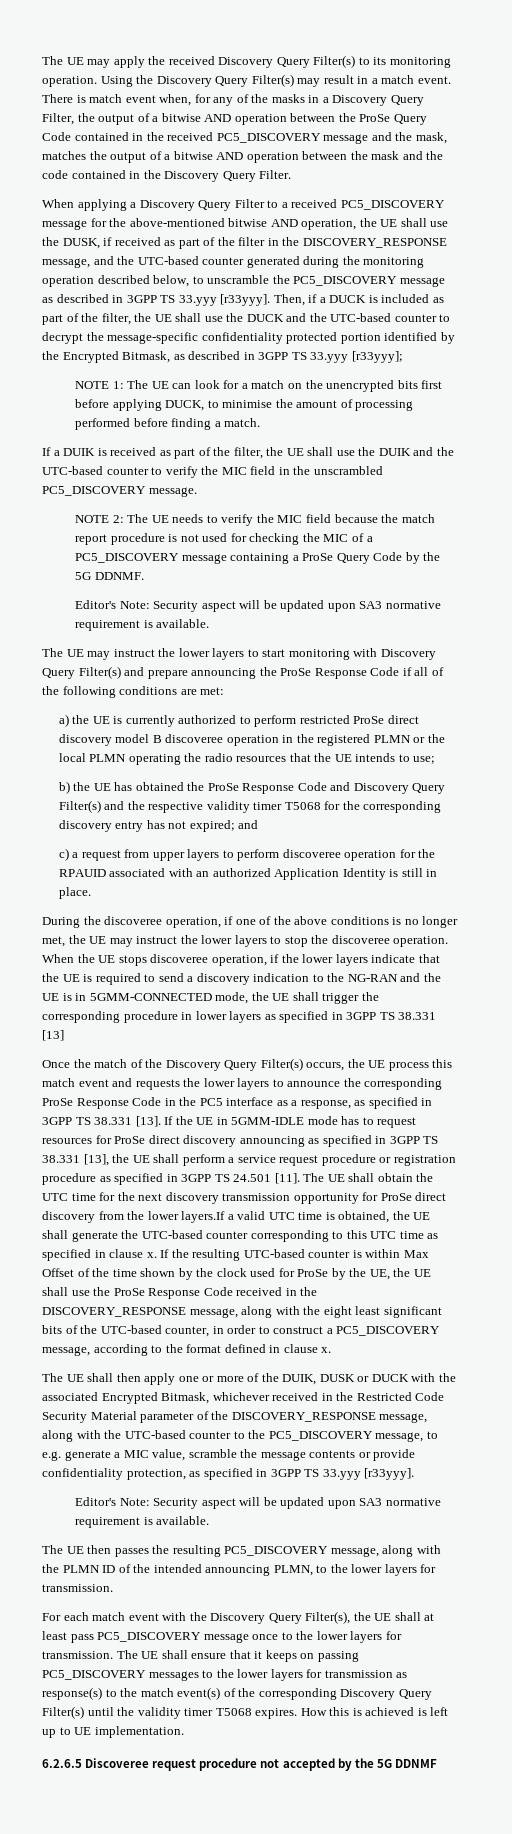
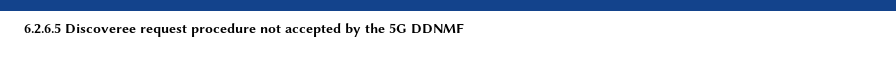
[42,55,451,68] [42,74,451,87] [42,94,424,106] [42,113,427,125] [42,132,447,144] [42,151,444,163] [42,170,292,182] [42,199,445,211] [42,218,449,230] [42,237,447,249] [42,256,425,268] [42,275,445,287] [42,294,444,306] [42,313,451,325] [42,332,455,344] [42,351,403,363] [75,380,443,392] [75,399,414,411] [75,418,261,430] [42,447,454,459] [42,466,383,478] [42,486,197,497] [75,514,435,526] [75,533,373,545] [75,552,441,564] [75,572,144,580] [75,600,441,612] [75,619,210,631] [42,648,436,660] [42,666,444,679] [42,686,225,698] [58,714,419,727] [58,734,445,746] [58,753,436,765] [58,781,446,794] [58,800,442,813] [58,820,259,832] [58,848,436,861] [58,868,438,880] [58,887,91,899] [42,916,459,928] [42,935,449,947] [42,954,440,966] [42,973,441,985] [42,992,379,1004] [42,1011,437,1023] [42,1030,64,1041] [42,1058,453,1071] [42,1078,443,1090] [42,1097,433,1109] [42,1116,417,1128] [42,1135,439,1147] [42,1154,456,1166] [42,1173,434,1185] [42,1192,447,1204] [42,1211,431,1223] [42,1230,439,1242] [42,1249,429,1261] [42,1268,431,1280] [42,1287,318,1299] [42,1306,442,1318] [42,1325,441,1337] [42,1344,332,1356] [42,1373,456,1385] [42,1392,445,1404] [42,1411,428,1423] [42,1430,438,1442] [42,1449,416,1461] [42,1468,415,1480] [75,1497,441,1509] [75,1516,210,1528] [42,1545,441,1557] [42,1564,437,1576] [42,1584,113,1592] [42,1611,435,1624] [42,1631,402,1643] [42,1650,359,1662] [42,1669,408,1681] [42,1687,432,1700] [42,1706,449,1719] [42,1726,184,1738] The UE may apply the received Discovery Query Filter(s) to its monitoring operation. Using the Discovery Query Filter(s) may result in a match event. There is match event when, for any of the masks in a Discovery Query Filter, the output of a bitwise AND operation between the ProSe Query Code contained in the received PC5_DISCOVERY message and the mask, matches the output of a bitwise AND operation between the mask and the code contained in the Discovery Query Filter. // When applying a Discovery Query Filter to a received PC5_DISCOVERY message for the above-mentioned bitwise AND operation, the UE shall use the DUSK, if received as part of the filter in the DISCOVERY_RESPONSE message, and the UTC-based counter generated during the monitoring operation described below, to unscramble the PC5_DISCOVERY message as described in 3GPP TS 33.yyy [r33yyy]. Then, if a DUCK is included as part of the filter, the UE shall use the DUCK and the UTC-based counter to decrypt the message-specific confidentiality protected portion identified by the Encrypted Bitmask, as described in 3GPP TS 33.yyy [r33yyy]; // NOTE 1: The UE can look for a match on the unencrypted bits first before applying DUCK, to minimise the amount of processing performed before finding a match. // If a DUIK is received as part of the filter, the UE shall use the DUIK and the UTC-based counter to verify the MIC field in the unscrambled PC5_DISCOVERY message. // NOTE 2: The UE needs to verify the MIC field because the match report procedure is not used for checking the MIC of a PC5_DISCOVERY message containing a ProSe Query Code by the 5G DDNMF. // Editor's Note: Security aspect will be updated upon SA3 normative requirement is available. // The UE may instruct the lower layers to start monitoring with Discovery Query Filter(s) and prepare announcing the ProSe Response Code if all of the following conditions are met: // a) the UE is currently authorized to perform restricted ProSe direct discovery model B discoveree operation in the registered PLMN or the local PLMN operating the radio resources that the UE intends to use; // b) the UE has obtained the ProSe Response Code and Discovery Query Filter(s) and the respective validity timer T5068 for the corresponding discovery entry has not expired; and // c) a request from upper layers to perform discoveree operation for the RPAUID associated with an authorized Application Identity is still in place. // During the discoveree operation, if one of the above conditions is no longer met, the UE may instruct the lower layers to stop the discoveree operation. When the UE stops discoveree operation, if the lower layers indicate that the UE is required to send a discovery indication to the NG-RAN and the UE is in 5GMM-CONNECTED mode, the UE shall trigger the corresponding procedure in lower layers as specified in 3GPP TS 38.331 [13] // Once the match of the Discovery Query Filter(s) occurs, the UE process this match event and requests the lower layers to announce the corresponding ProSe Response Code in the PC5 interface as a response, as specified in 3GPP TS 38.331 [13]. If the UE in 5GMM-IDLE mode has to request resources for ProSe direct discovery announcing as specified in 3GPP TS 38.331 [13], the UE shall perform a service request procedure or registration procedure as specified in 3GPP TS 24.501 [11]. The UE shall obtain the UTC time for the next discovery transmission opportunity for ProSe direct discovery from the lower layers.If a valid UTC time is obtained, the UE shall generate the UTC-based counter corresponding to this UTC time as specified in clause x. If the resulting UTC-based counter is within Max Offset of the time shown by the clock used for ProSe by the UE, the UE shall use the ProSe Response Code received in the DISCOVERY_RESPONSE message, along with the eight least significant bits of the UTC-based counter, in order to construct a PC5_DISCOVERY message, according to the format defined in clause x. // The UE shall then apply one or more of the DUIK, DUSK or DUCK with the associated Encrypted Bitmask, whichever received in the Restricted Code Security Material parameter of the DISCOVERY_RESPONSE message, along with the UTC-based counter to the PC5_DISCOVERY message, to e.g. generate a MIC value, scramble the message contents or provide confidentiality protection, as specified in 3GPP TS 33.yyy [r33yyy]. // Editor's Note: Security aspect will be updated upon SA3 normative requirement is available. // The UE then passes the resulting PC5_DISCOVERY message, along with the PLMN ID of the intended announcing PLMN, to the lower layers for transmission. // For each match event with the Discovery Query Filter(s), the UE shall at least pass PC5_DISCOVERY message once to the lower layers for transmission. The UE shall ensure that it keeps on passing PC5_DISCOVERY messages to the lower layers for transmission as response(s) to the match event(s) of the corresponding Discovery Query Filter(s) until the validity timer T5068 expires. How this is achieved is left up to UE implementation. // -> (24, 28) none

